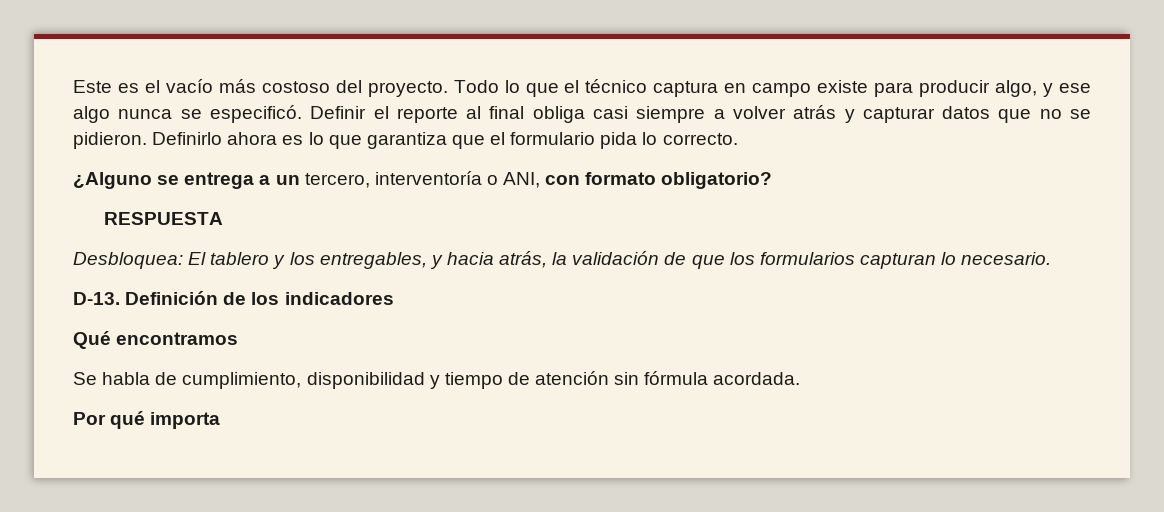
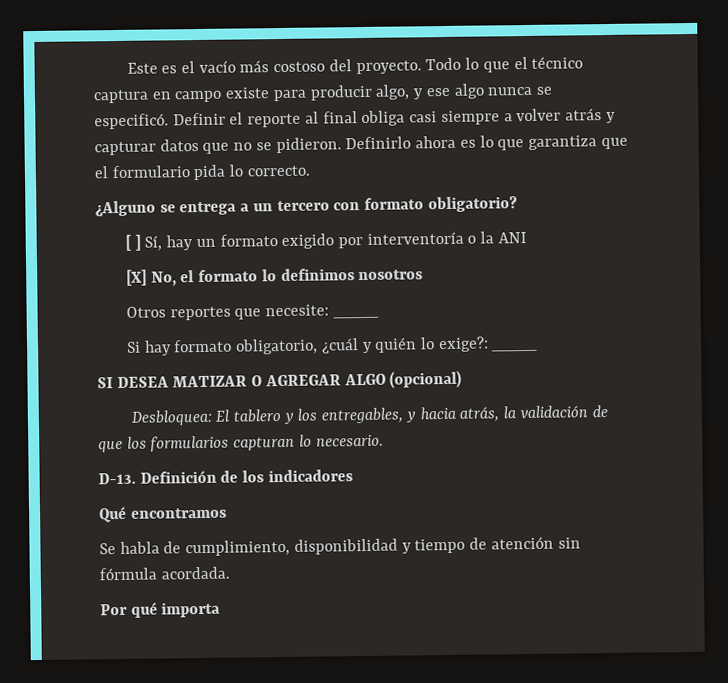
[304,171,541,188] tercero, interventoría o ANI, -> [276,200,330,212] tercero
[103,212,223,225] RESPUESTA -> [124,231,527,251] [125,268,424,287] [125,304,379,321] [125,336,539,356] [97,370,463,389] [ ] Sí, hay un formato exigido por interventoría o la ANI // [X] No, el formato lo definimos nosotros // Otros reportes que necesite: ____ // Si hay formato obligatorio, ¿cuál y quién lo exige?: ____ // SI DESEA MATIZAR O AGREGAR ALGO (opcional)

